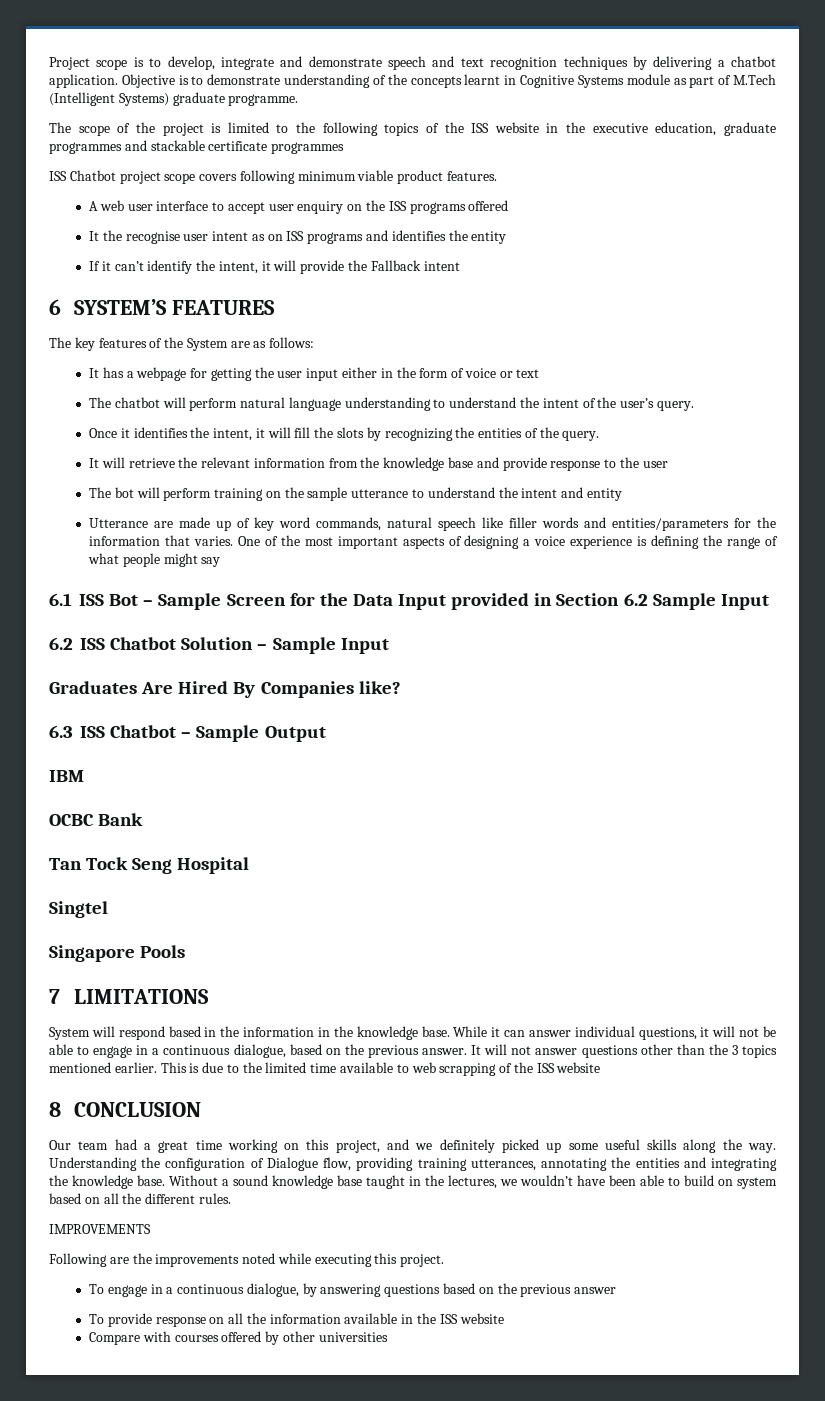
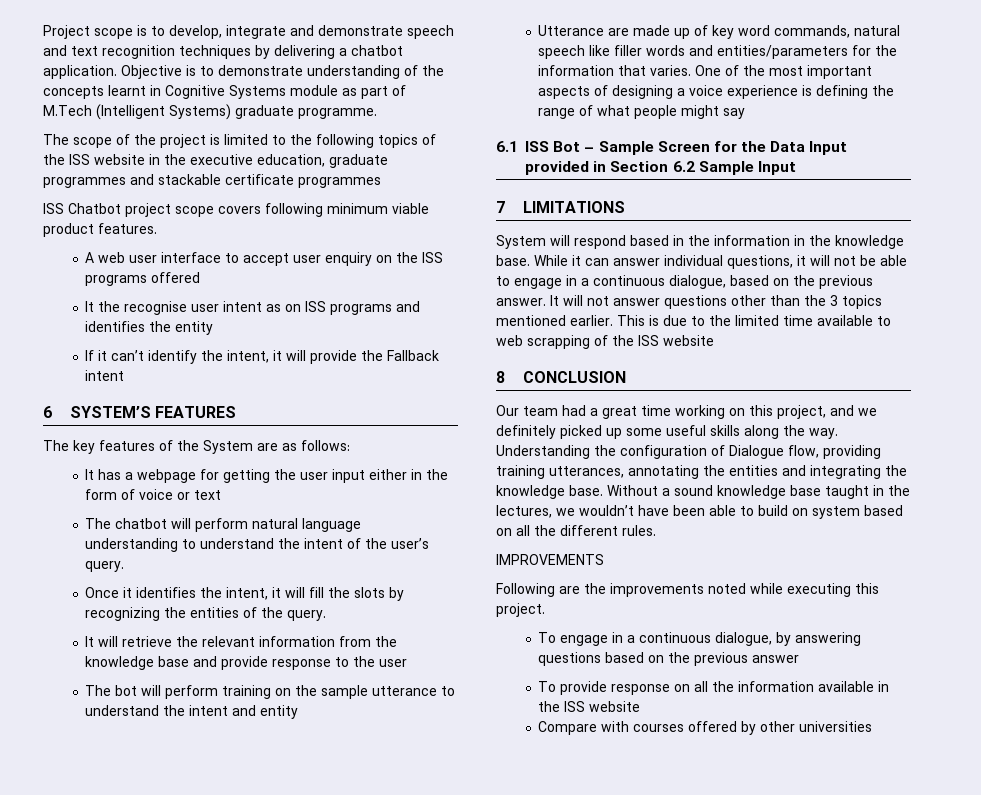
[49,637,389,654] [49,681,401,698] [49,725,326,742] [49,770,84,782] [49,813,144,826] [49,857,250,874] [49,901,108,918] [49,945,186,962] // 6.2 ISS Chatbot Solution – Sample Input // Graduates Are Hired By Companies like? // 6.3 ISS Chatbot – Sample Output // IBM // OCBC Bank // Tan Tock Seng Hospital // Singtel // Singapore Pools -> (796, 168) none

